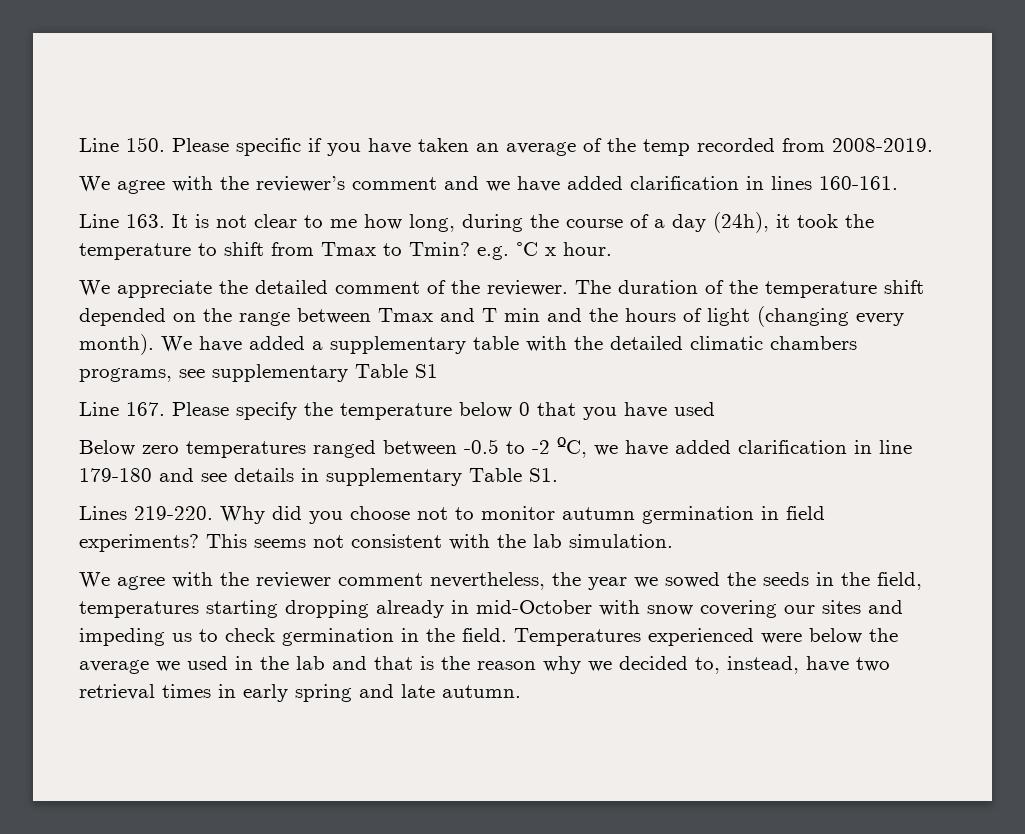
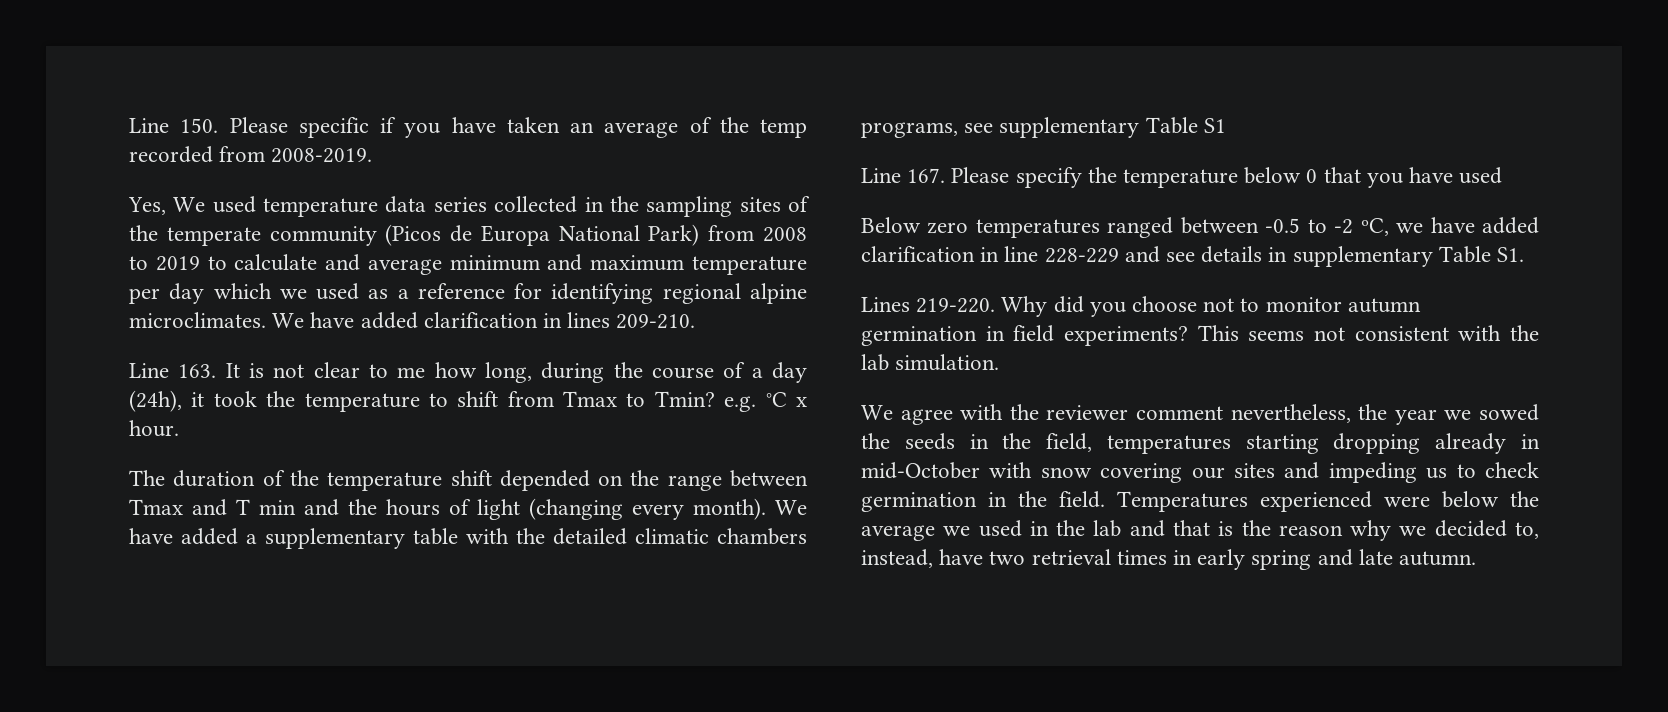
[79,176,510,194] We agree with the reviewer’s comment and we -> [128,196,810,217] [129,224,808,246] [129,254,807,275] [129,283,807,304] [129,312,305,328] Yes, We used temperature data series collected in the sampling sites of the temperate community (Picos de Europa National Park) from 2008 to 2019 to calculate and average minimum and maximum temperature per day which we used as a reference for identifying regional alpine microclimates. We
[819,176,898,190] 160-161. -> [616,314,696,329] 209-210.
[79,280,568,298] We appreciate the detailed comment of the reviewer. -> (179, 428) none
[79,468,152,482] 179-180 -> [1044,248,1119,263] 228-229

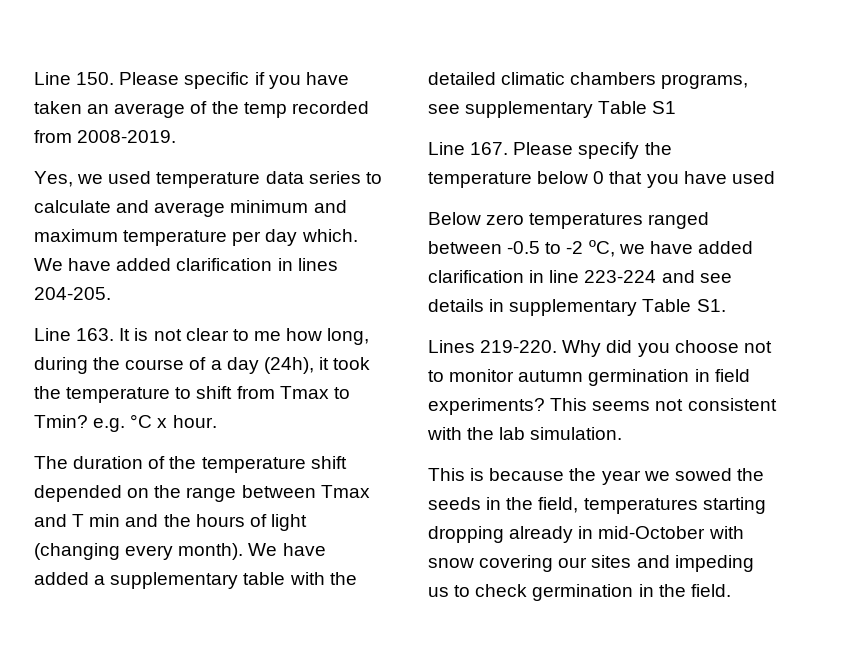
[173,197,206,212] We -> [77,174,104,184] we
[494,196,810,217] [129,224,808,246] [129,256,200,271] collected in the sampling sites of the temperate community (Picos de Europa National Park) from 2008 to 2019 -> (361, 177) none
[213,283,807,304] [129,312,266,328] which we used as a reference for identifying regional alpine microclimates. -> [301,229,358,242] which.
[616,314,696,329] 209-210. -> [34,287,111,300] 204-205.
[1044,248,1119,263] 228-229 -> [584,270,657,283] 223-224
[861,404,1351,425] We agree with the reviewer comment nevertheless, -> [428,468,565,481] This is because
[1117,491,1539,512] [861,520,1539,541] [861,549,1477,570] Temperatures experienced were below the average we used in the lab and that is the reason why we decided to, instead, have two retrieval times in early spring and late autumn. -> (731, 590) none

